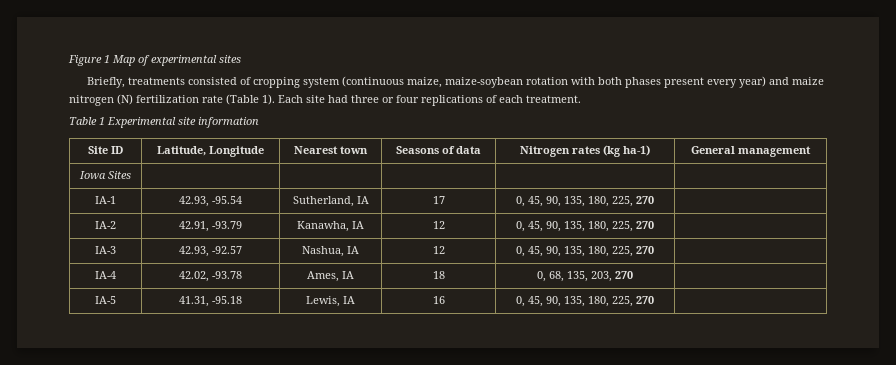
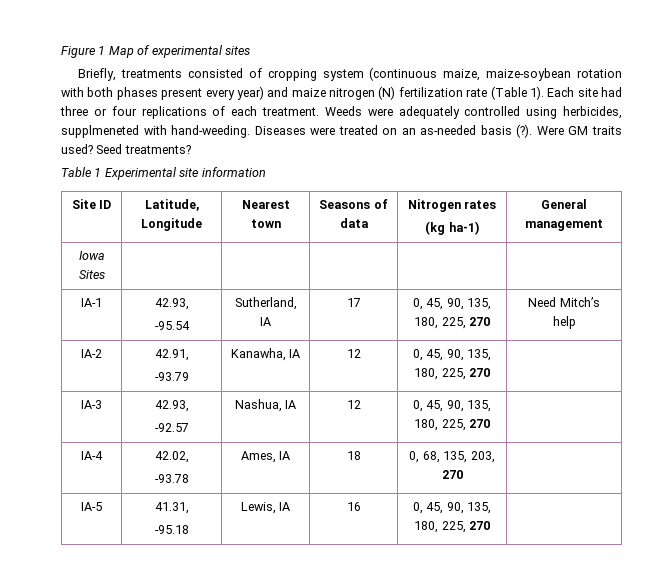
(581, 99) none -> [324,106,622,119] [61,124,623,138] [61,144,191,154] Weeds were adequately controlled using herbicides, supplmeneted with hand-weeding. Diseases were treated on an as-needed basis (?). Were GM traits used? Seed treatments?
(600, 150) none -> (497, 204) //
(209, 201) none -> (189, 304) //
(654, 200) none -> [528,297,600,307] [552,316,576,329] Need Mitch’s help
(209, 226) none -> (189, 355) //
(209, 251) none -> (189, 406) //
(209, 276) none -> (189, 457) //
(209, 301) none -> (189, 508) //

